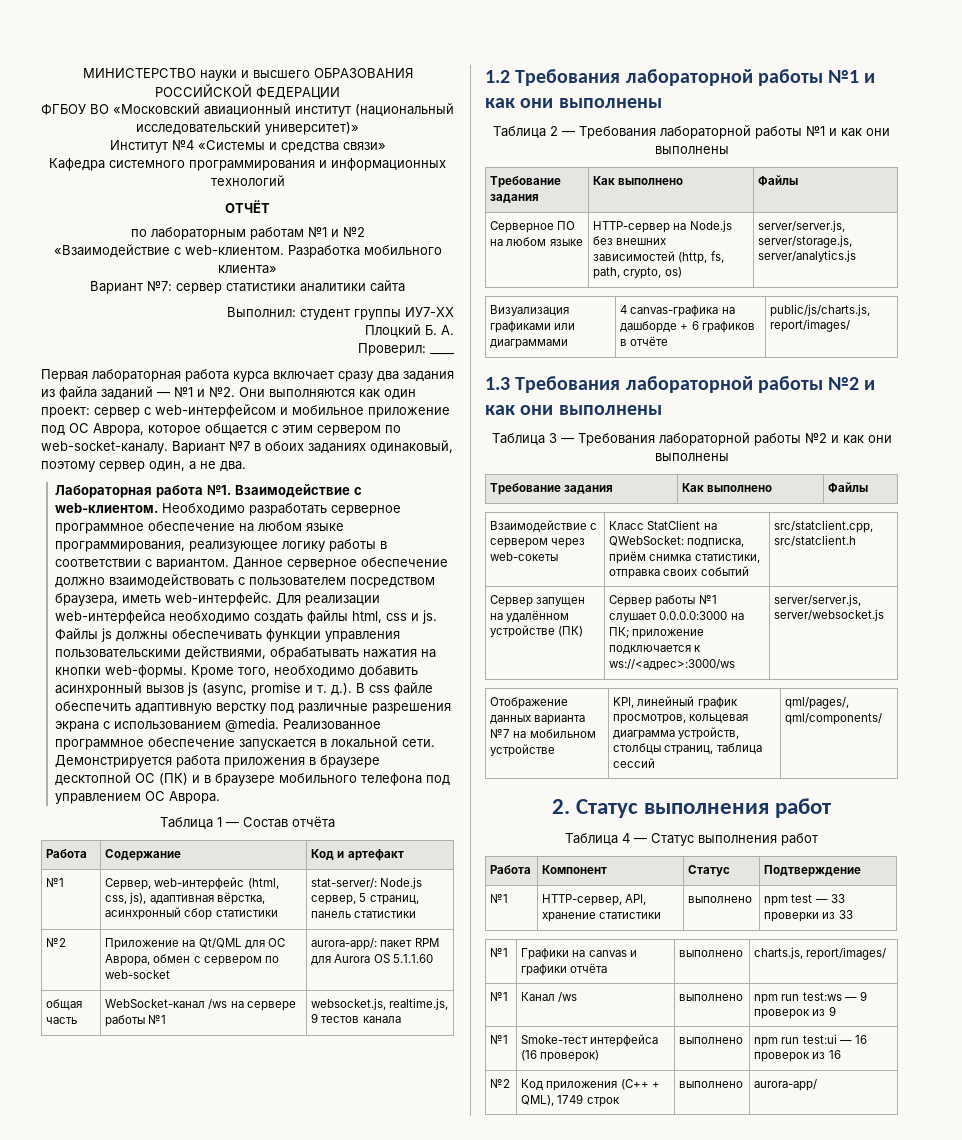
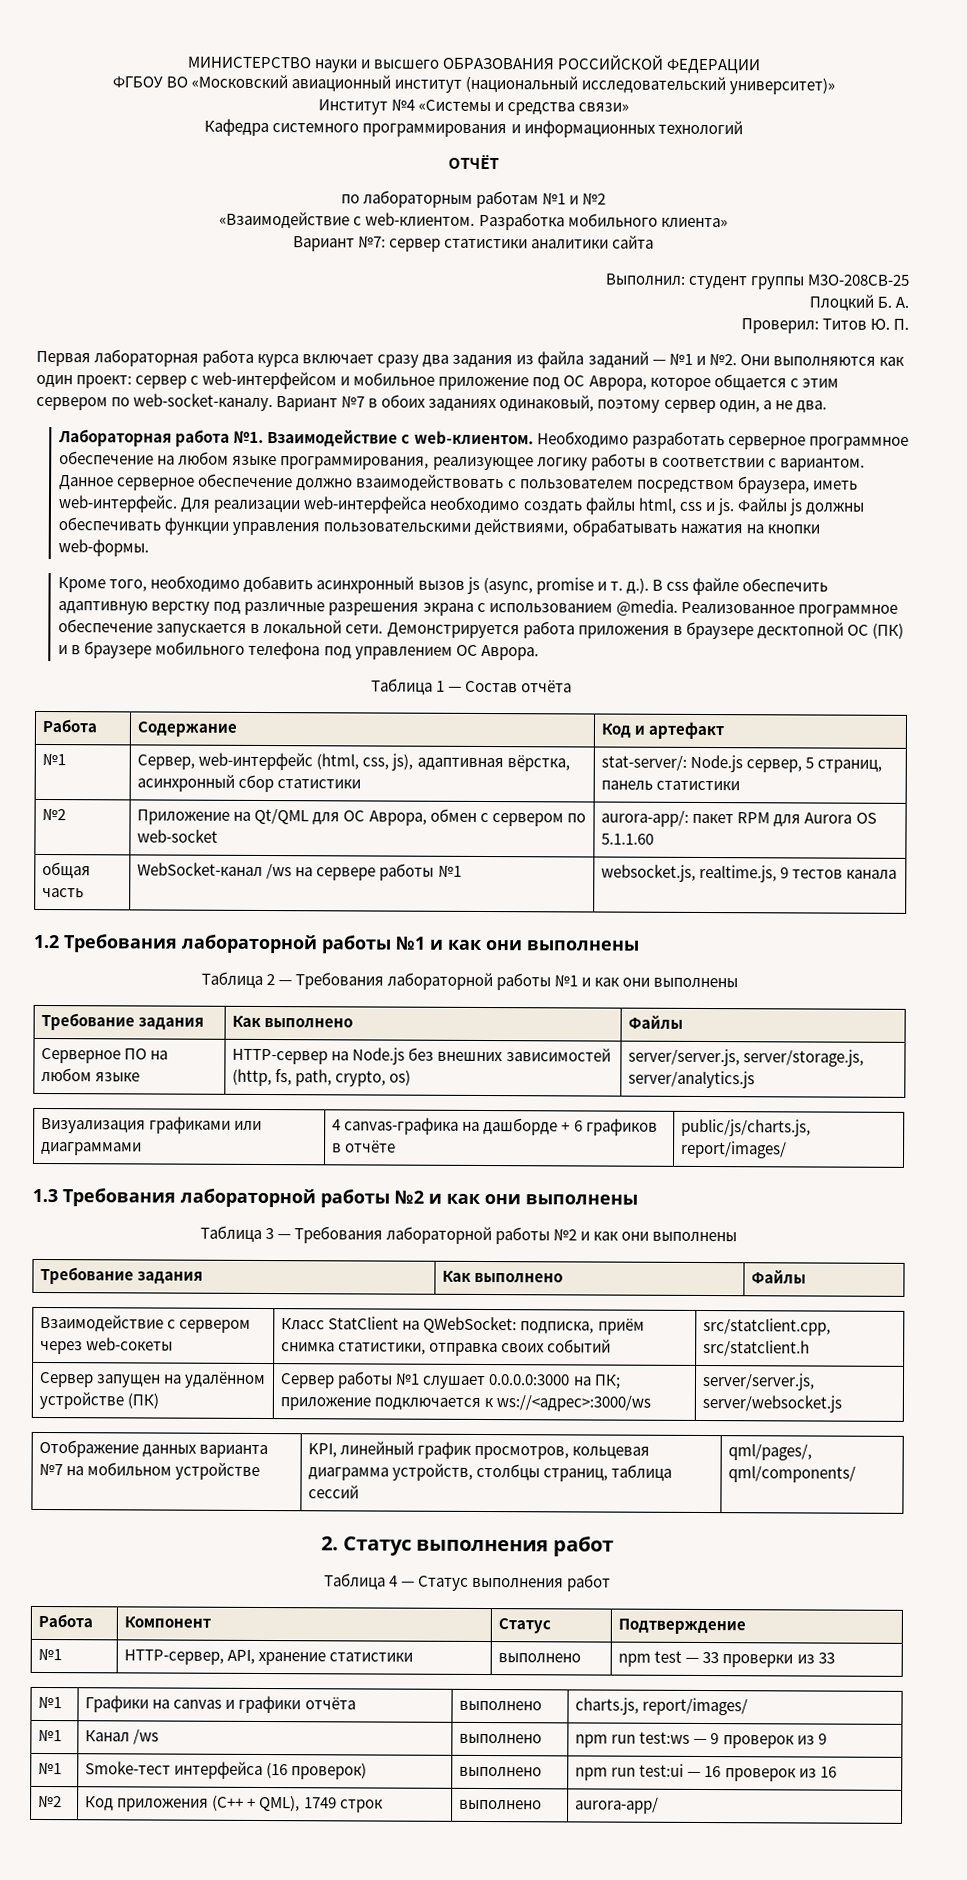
[405,307,454,317] ИУ7-XX -> [806,274,910,286] М3О-208СВ-25
[430,353,454,355] ____ -> [821,318,909,330] Титов Ю. П.
(188, 671) none -> (150, 548) //

